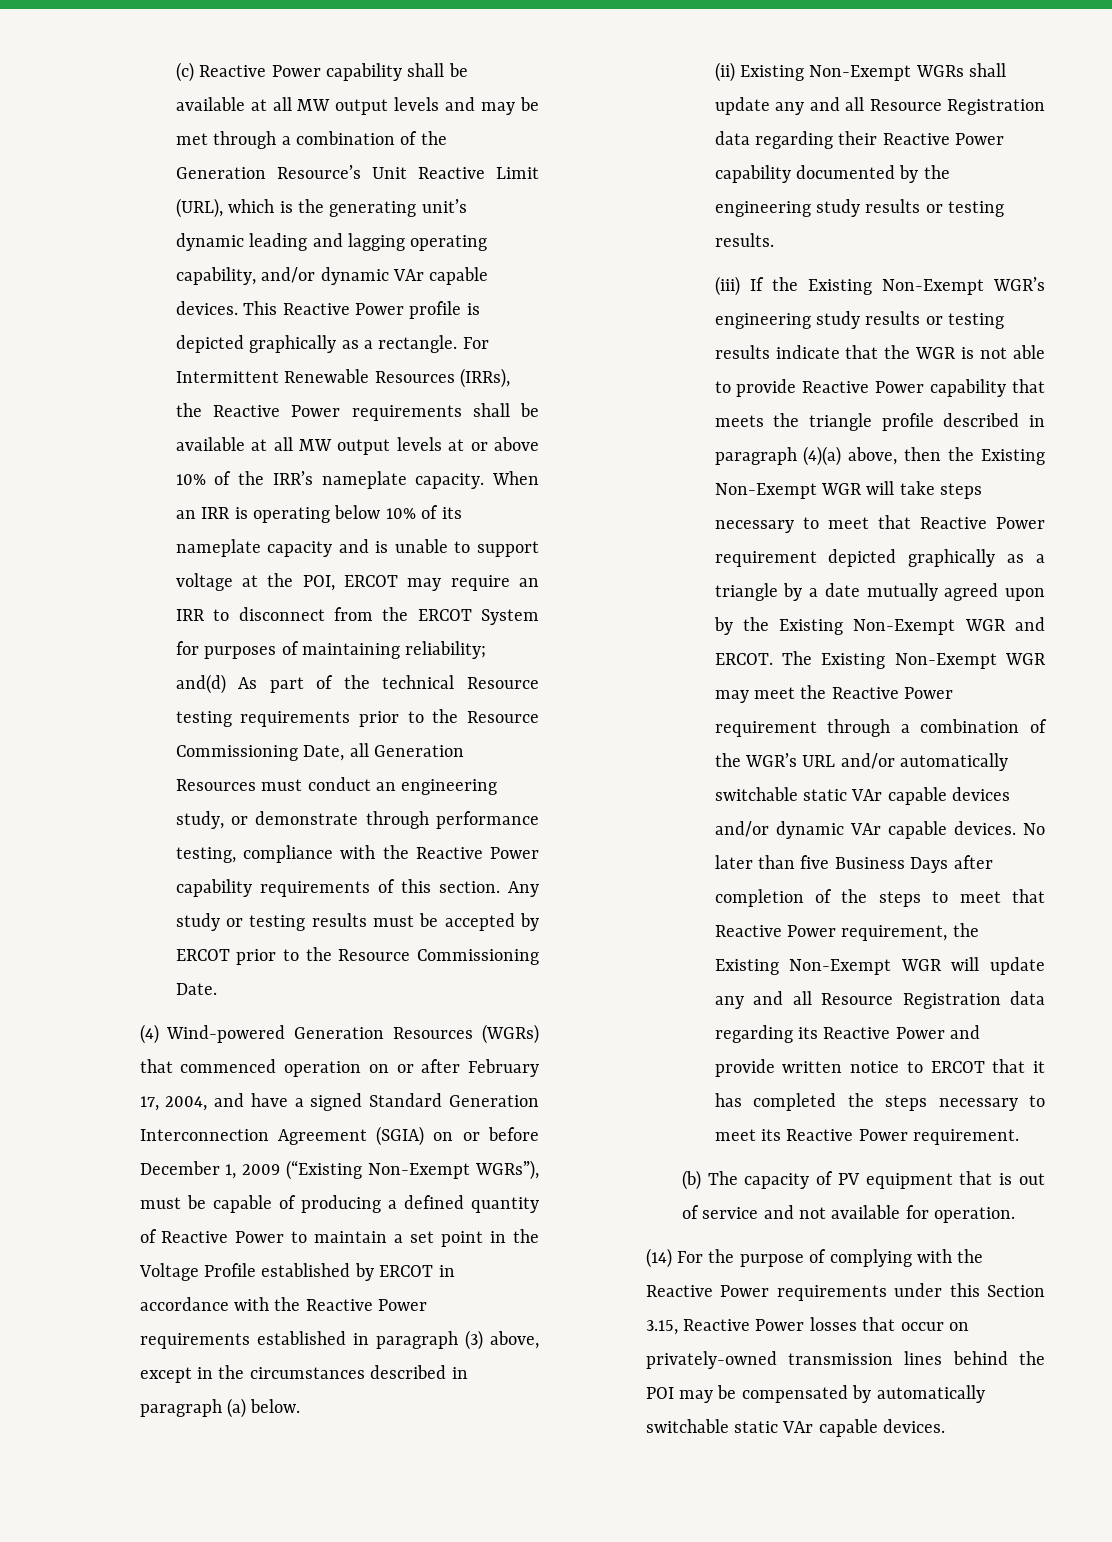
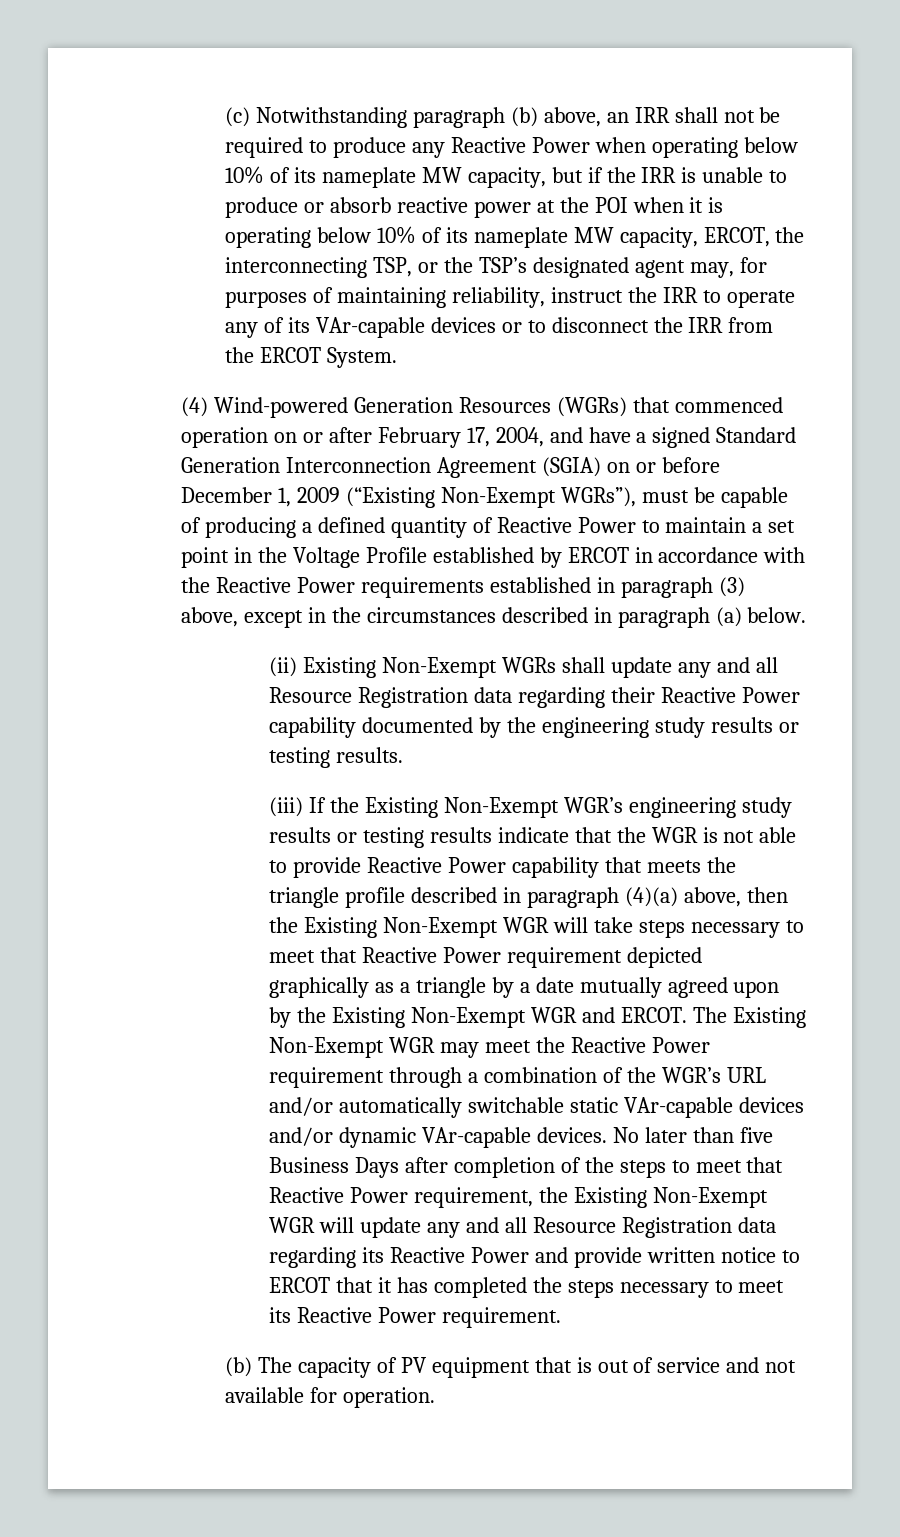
[199,63,468,81] [175,97,539,115] [175,131,447,149] [175,165,539,179] [175,198,467,218] [175,233,488,251] [175,267,489,285] [175,301,480,319] [175,335,489,353] [175,368,510,388] [175,403,539,421] [175,437,539,455] [175,471,539,489] [175,507,231,519] Reactive Power capability shall be available at all MW output levels and may be met through a combination of the Generation Resource’s Unit Reactive Limit (URL), which is the generating unit’s dynamic leading and lagging operating capability, and/or dynamic VAr capable devices. This Reactive Power profile is depicted graphically as a rectangle. For Intermittent Renewable Resources (IRRs), the Reactive Power requirements shall be available at all MW output levels at or above 10% of the IRR’s nameplate capacity. When an IRR -> [255,107,781,128] [224,137,798,158] [224,166,788,188] [224,197,704,218] Notwithstanding paragraph (b) above, an IRR shall not be required to produce any Reactive Power when operating below 10% of its nameplate MW capacity, but if the IRR is unable to produce or absorb reactive power at the POI when it
[267,539,540,557] [175,573,539,591] [175,607,539,625] [175,641,487,659] [175,674,540,694] [175,709,539,727] [175,743,464,761] [175,777,498,795] [175,811,539,829] [175,845,539,863] [175,879,539,897] [175,913,539,931] [175,947,539,965] [175,983,217,995] capacity and is unable to support voltage at the POI, ERCOT may require an IRR to disconnect from the ERCOT System for purposes of maintaining reliability; and(d) As part of the technical Resource testing requirements prior to the Resource Commissioning Date, all Generation Resources must conduct an engineering study, or demonstrate through performance testing, compliance with the Reactive Power capability requirements of this section. Any study or testing results must be accepted by ERCOT prior to the Resource Commissioning Date. -> [573,227,805,248] [224,257,767,278] [224,287,795,308] [224,317,774,338] [224,347,397,368] MW capacity, ERCOT, the interconnecting TSP, or the TSP’s designated agent may, for purposes of maintaining reliability, instruct the IRR to operate any of its VAr-capable devices or to disconnect the IRR from the ERCOT System.
[851,787,947,805] VAr capable -> [623,1097,733,1118] VAr-capable
[849,821,947,839] VAr capable -> [421,1127,531,1148] VAr-capable
[645,1248,984,1268] [645,1283,1045,1301] [645,1317,969,1335] [645,1351,1045,1369] [645,1385,985,1403] [645,1419,946,1437] // (14) For the purpose of complying with the Reactive Power requirements under this Section 3.15, Reactive Power losses that occur on privately-owned transmission lines behind the POI may be compensated by automatically switchable static VAr capable devices. -> (435, 1397) none

